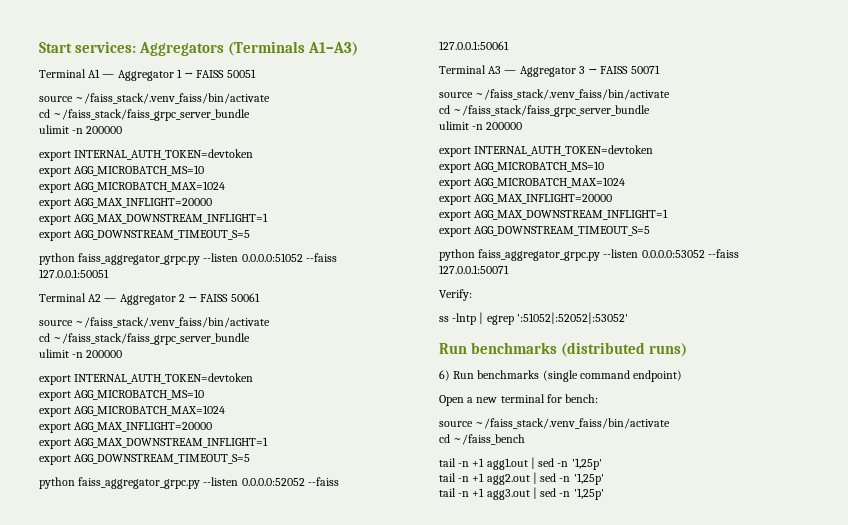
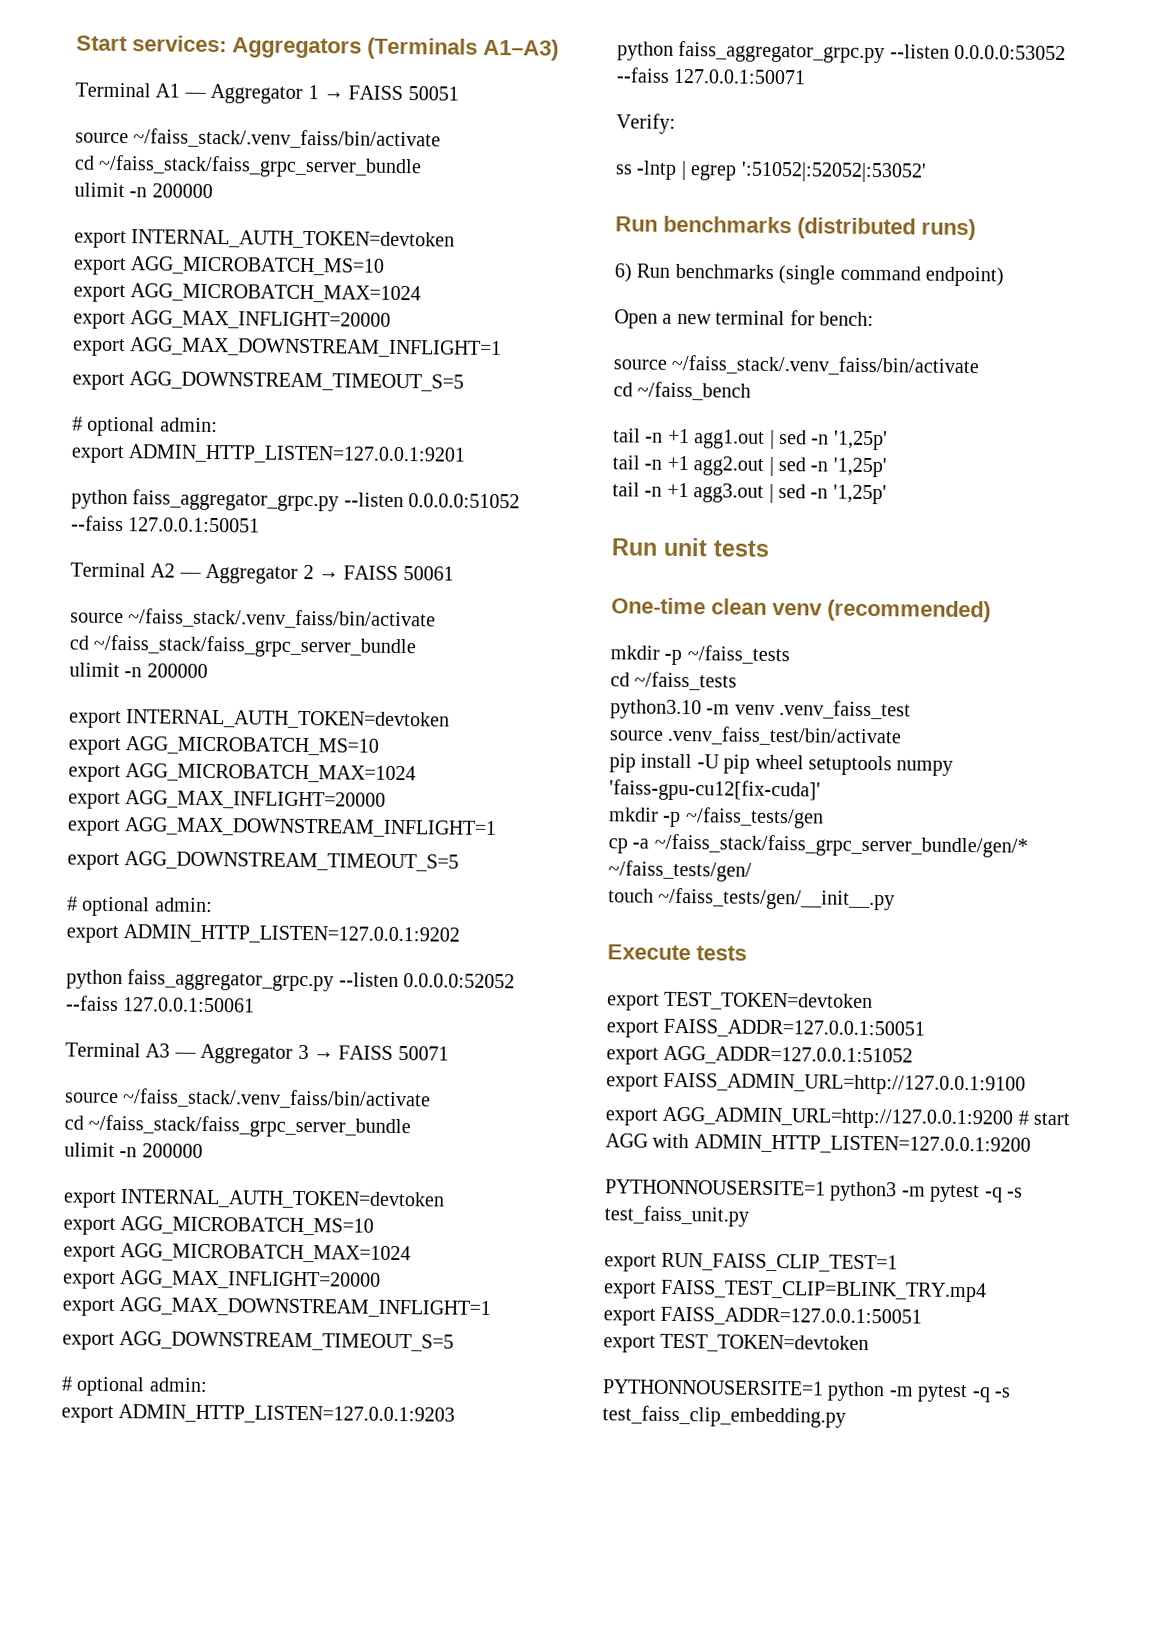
(251, 235) none -> [72,416,218,437] [71,444,466,465] // # optional admin: // export ADMIN_HTTP_LISTEN=127.0.0.1:9201
(251, 459) none -> [67,896,213,917] [66,924,461,945] // # optional admin: // export ADMIN_HTTP_LISTEN=127.0.0.1:9202
(651, 231) none -> [61,1376,208,1397] [61,1404,456,1425] // # optional admin: // export ADMIN_HTTP_LISTEN=127.0.0.1:9203
(604, 494) none -> [611,537,770,557] [611,597,991,623] [610,645,790,666] [610,671,738,691] [610,699,912,720] [609,725,903,747] [609,753,954,776] [609,779,821,802] [609,807,824,829] [608,833,1028,858] [608,860,752,882] [608,887,896,911] [607,944,747,961] [607,991,874,1012] [606,1018,926,1039] [606,1045,914,1066] [606,1072,1027,1096] [605,1106,1071,1130] [605,1133,1031,1155] [605,1179,1023,1203] [604,1205,749,1227] [604,1252,899,1273] [603,1279,988,1303] [603,1306,923,1327] [603,1333,870,1354] [602,1379,1011,1403] [602,1405,846,1428] // Run unit tests // One-time clean venv (recommended) // mkdir -p ~/faiss_tests // cd ~/faiss_tests // python3.10 -m venv .venv_faiss_test // source .venv_faiss_test/bin/activate // pip install -U pip wheel setuptools numpy 'faiss-gpu-cu12[fix-cuda]' // mkdir -p ~/faiss_tests/gen // cp -a ~/faiss_stack/faiss_grpc_server_bundle/gen/* ~/faiss_tests/gen/ // touch ~/faiss_tests/gen/__init__.py // Execute tests // export TEST_TOKEN=devtoken // export FAISS_ADDR=127.0.0.1:50051 // export AGG_ADDR=127.0.0.1:51052 // export FAISS_ADMIN_URL=http://127.0.0.1:9100 // export AGG_ADMIN_URL=http://127.0.0.1:9200 # start AGG with ADMIN_HTTP_LISTEN=127.0.0.1:9200 // PYTHONNOUSERSITE=1 python3 -m pytest -q -s test_faiss_unit.py // export RUN_FAISS_CLIP_TEST=1 // export FAISS_TEST_CLIP=BLINK_TRY.mp4 // export FAISS_ADDR=127.0.0.1:50051 // export TEST_TOKEN=devtoken // PYTHONNOUSERSITE=1 python -m pytest -q -s test_faiss_clip_embedding.py

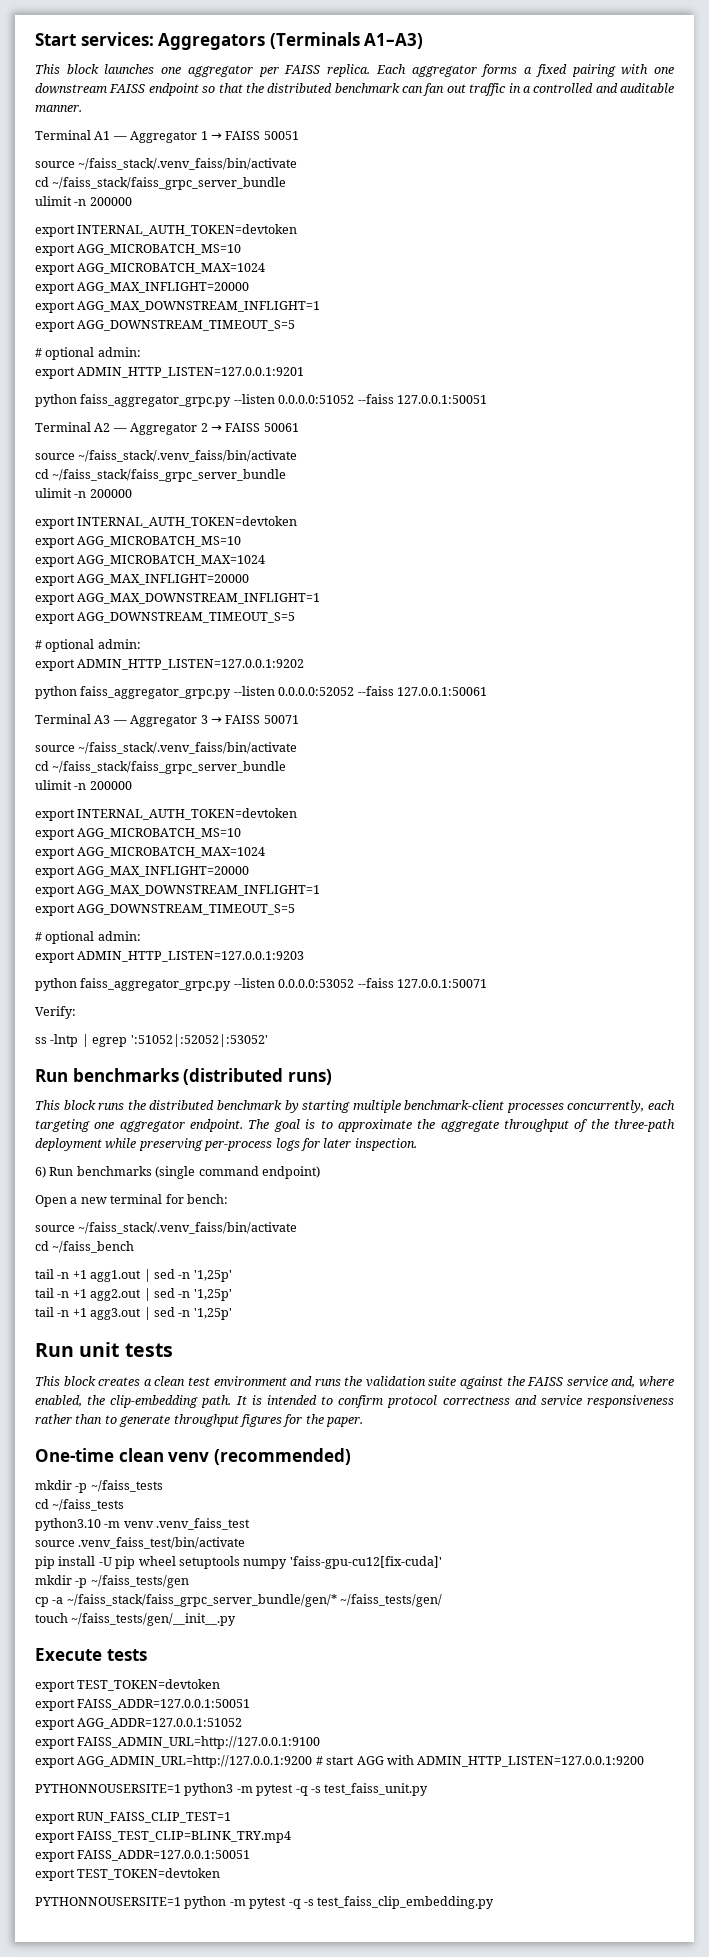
(559, 49) none -> [35,64,675,77] [35,83,674,96] [35,105,82,112] // This block launches one aggregator per FAISS replica. Each aggregator forms a fixed pairing with one downstream FAISS endpoint so that the distributed benchmark can fan out traffic in a controlled and auditable manner.
(976, 229) none -> [35,1100,675,1113] [35,1119,675,1132] [35,1138,417,1151] // This block runs the distributed benchmark by starting multiple benchmark-client processes concurrently, each targeting one aggregator endpoint. The goal is to approximate the aggregate throughput of the three-path deployment while preserving per-process logs for later inspection.
(770, 548) none -> [35,1376,674,1389] [35,1395,674,1408] [35,1414,363,1427] // This block creates a clean test environment and runs the validation suite against the FAISS service and, where enabled, the clip-embedding path. It is intended to confirm protocol correctness and service responsiveness rather than to generate throughput figures for the paper.

